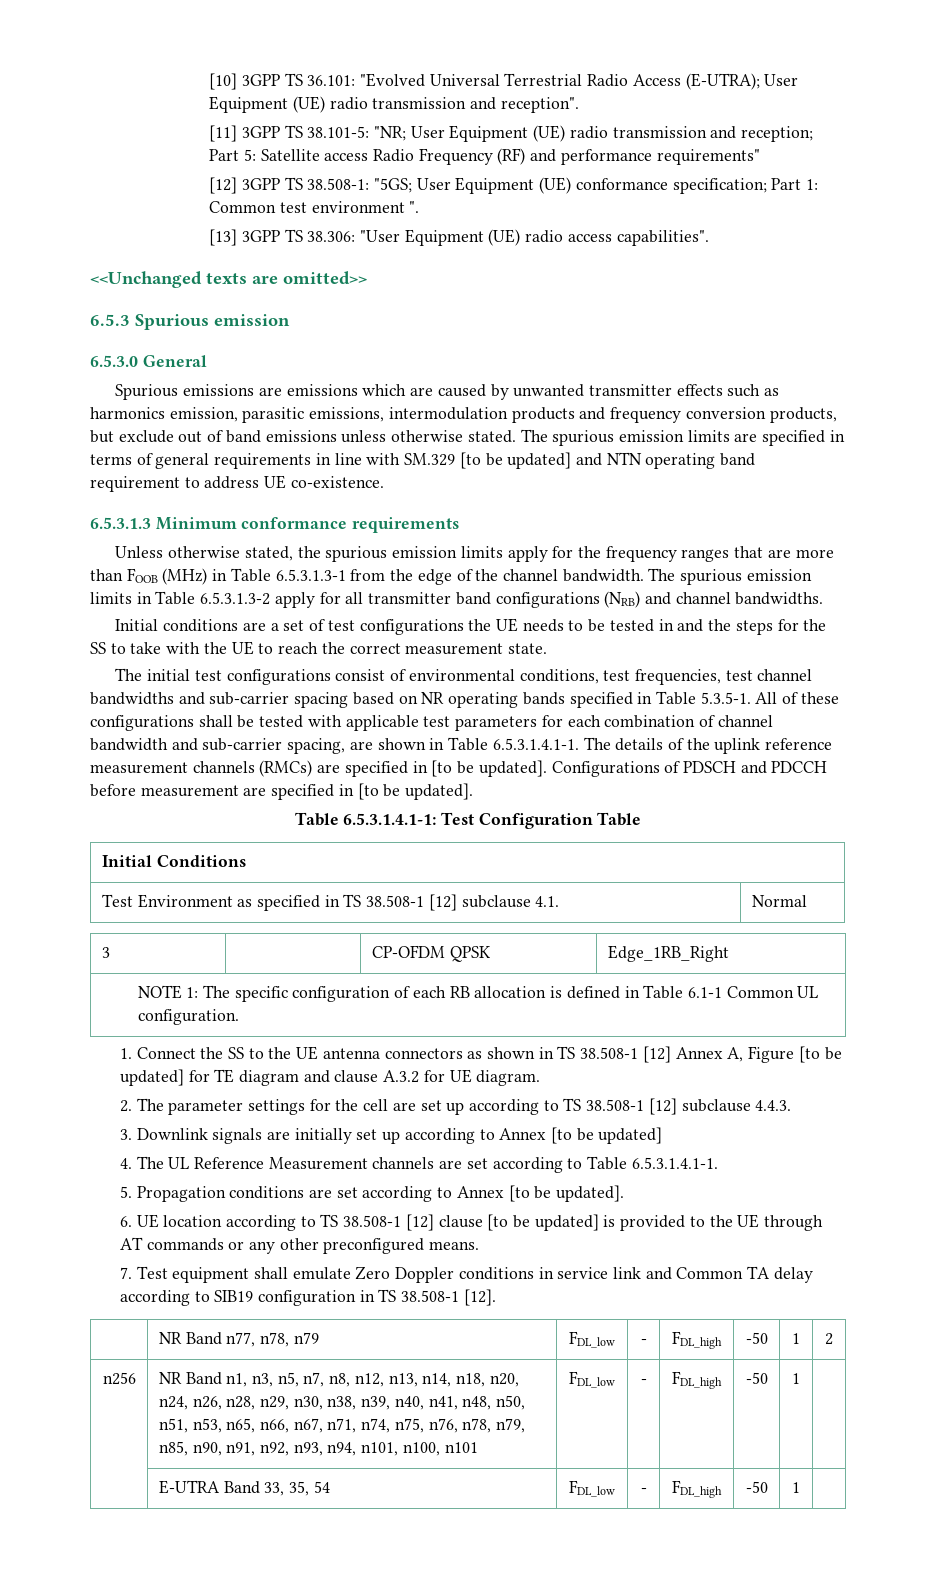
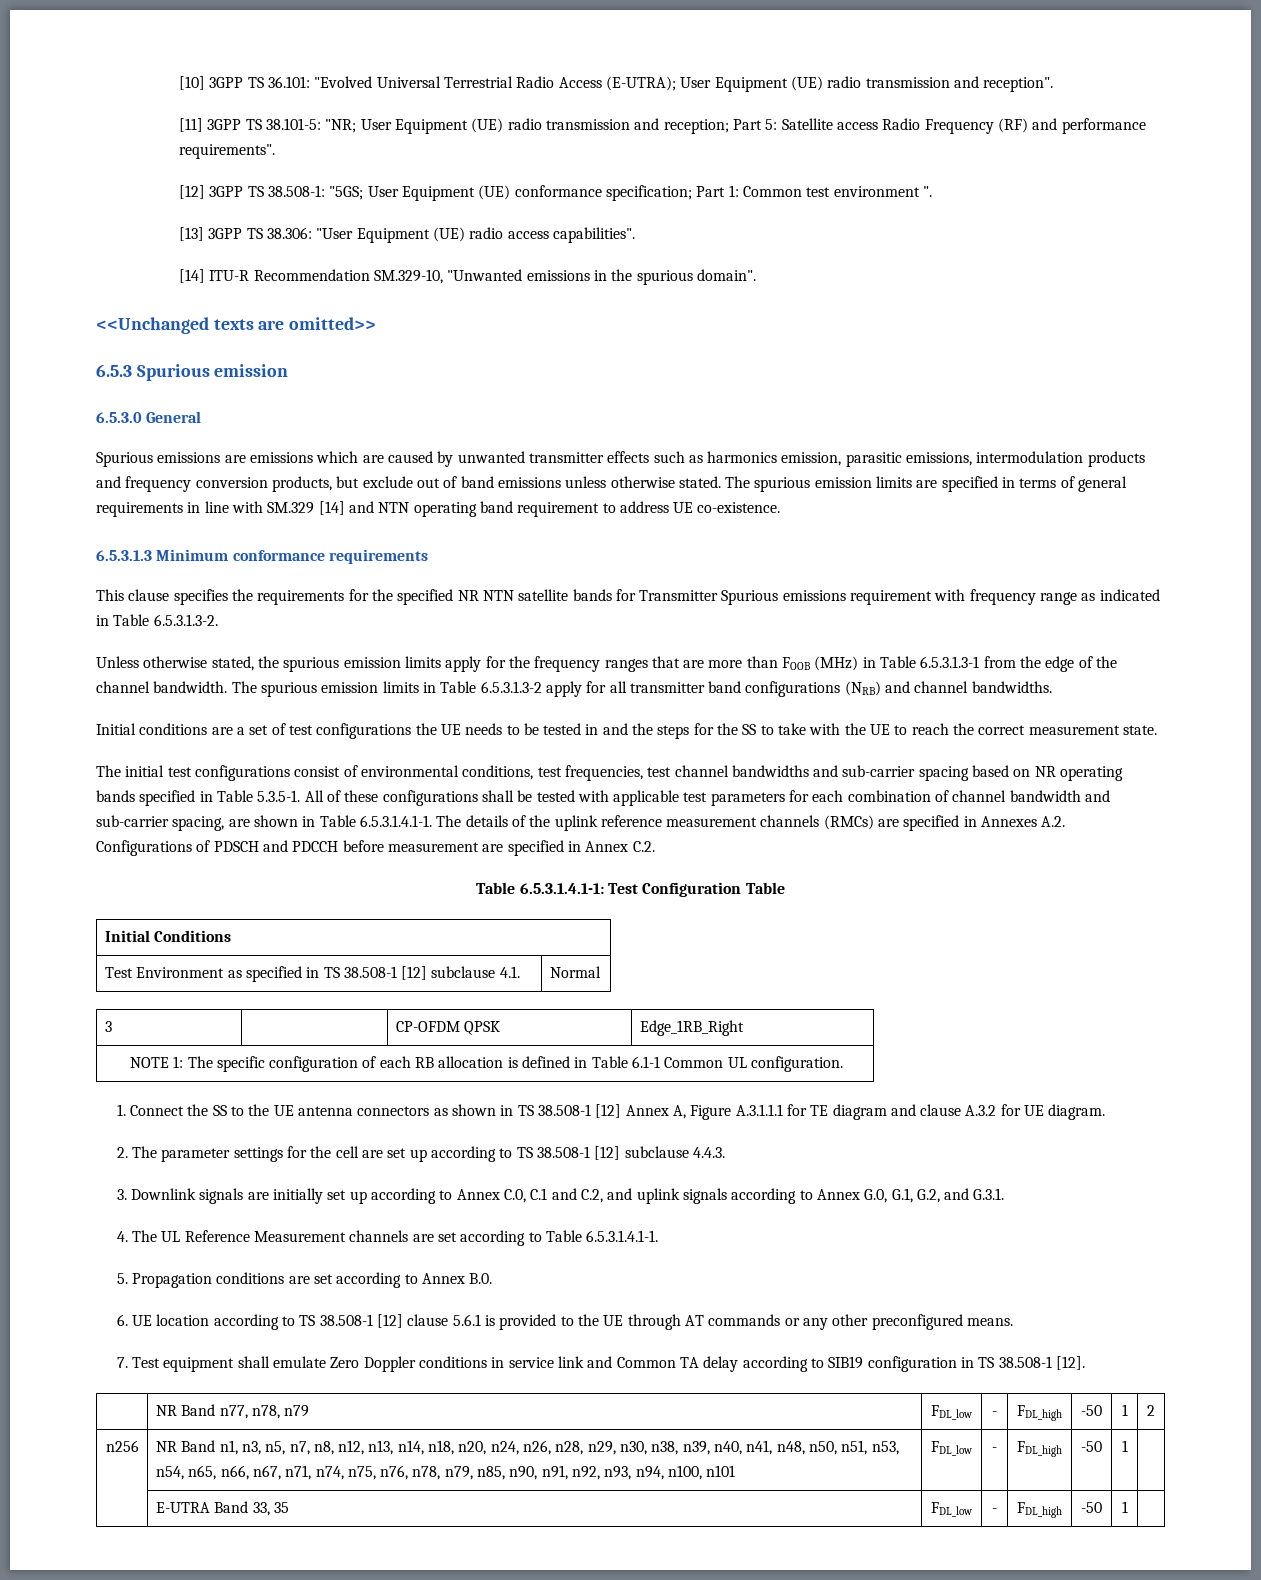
[656,149,760,165] requirements" -> [179,144,276,159] requirements".
(709, 238) none -> [179,269,757,285] // [14] ITU-R Recommendation SM.329-10, "Unwanted emissions in the spurious domain".
[459,452,572,469] [to be updated] -> [318,501,345,515] [14]
(460, 525) none -> [96,589,1160,605] [96,614,218,626] // This clause specifies the requirements for the specified NR NTN satellite bands for Transmitter Spurious emissions requirement with frequency range as indicated in Table 6.5.3.1.3-2.
[431,760,547,777] [to be updated]. -> [981,816,1066,827] Annexes A.2.
[357,783,474,800] [to be updated]. -> [585,841,655,852] Annex C.2.
[798,1046,842,1063] [119,1069,184,1086] [to be updated] -> [735,1104,783,1116] A.3.1.1.1
[551,1127,663,1144] [to be updated] -> [503,1188,1005,1204] C.0, C.1 and C.2, and uplink signals according to Annex G.0, G.1, G.2, and G.3.1.
[508,1185,625,1202] [to be updated]. -> [469,1273,493,1284] B.0.
[487,1214,599,1231] [to be updated] -> [452,1314,481,1326] 5.6.1
(222, 1425) none -> [155,1466,184,1480] n54,
[361,1442,399,1456] n101, -> (664, 1473) none
[288,1481,330,1496] 35, 54 -> [273,1502,289,1513] 35

